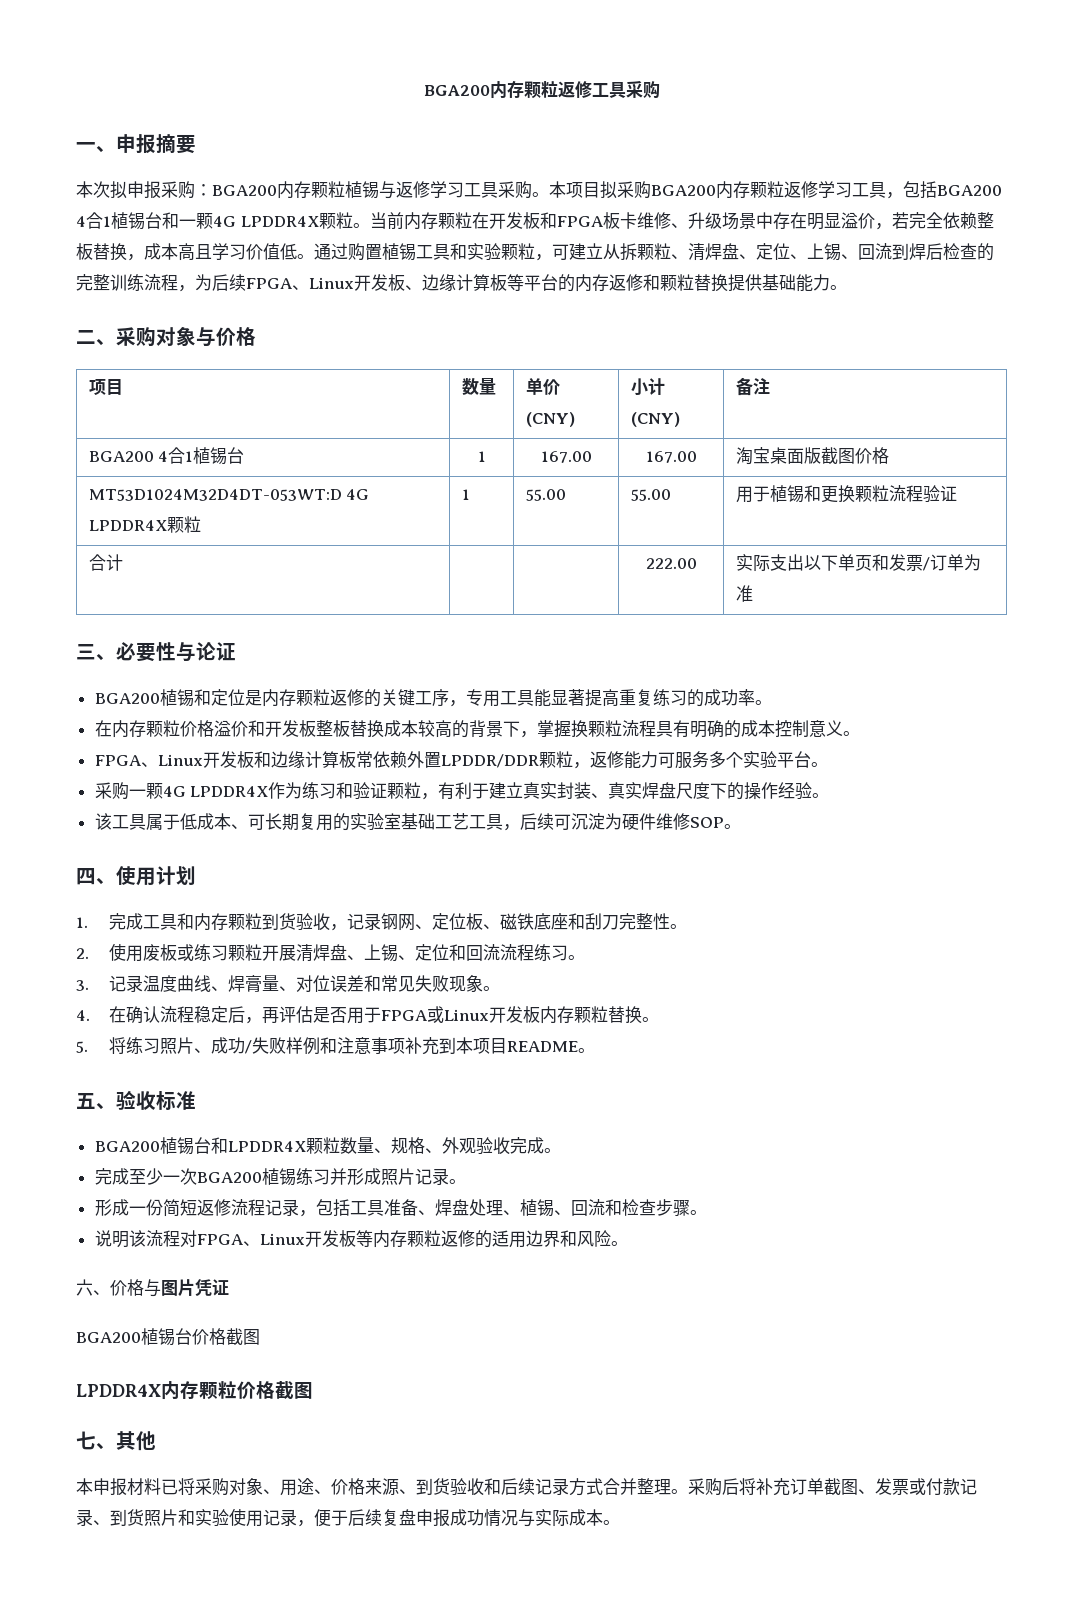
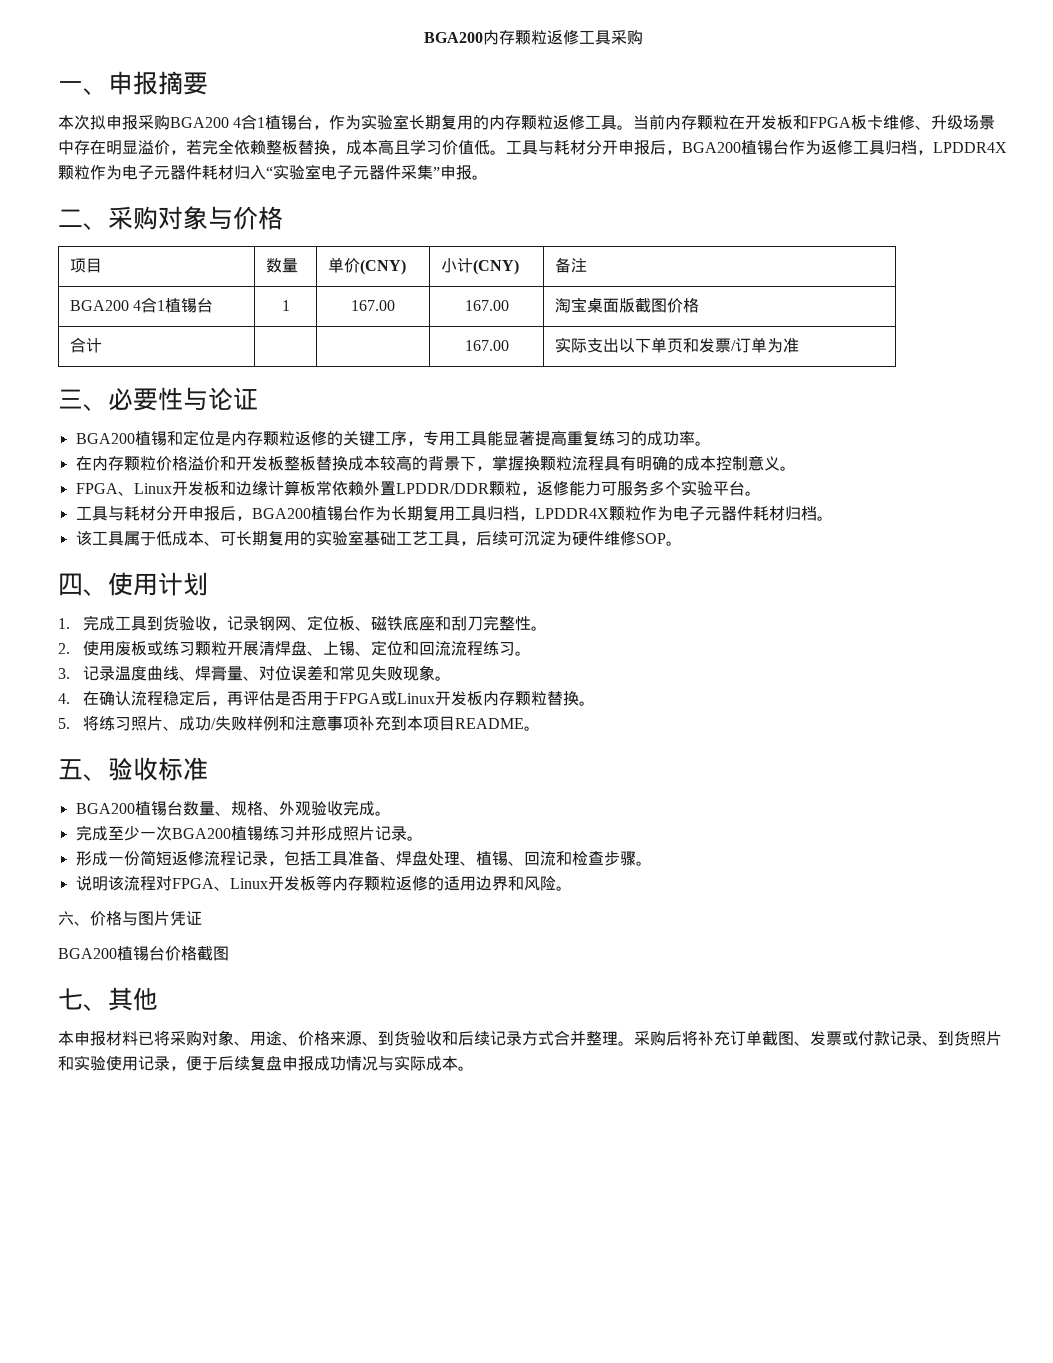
[195,181,1002,199] [76,212,353,230] ：BGA200内存颗粒植锡与返修学习工具采购。本项目拟采购BGA200内存颗粒返修学习工具，包括BGA200 4合1植锡台和一颗4G LPDDR4X颗粒 -> [170,114,618,130] BGA200 4合1植锡台，作为实验室长期复用的内存颗粒返修工具
[314,243,994,261] [76,274,830,292] 通过购置植锡工具和实验颗粒，可建立从拆颗粒、清焊盘、定位、上锡、回流到焊后检查的完整训练流程，为后续FPGA、Linux开发板、边缘计算板等平台的内存返修和颗粒替换提供基础能力 -> [506,139,1007,155] [58,164,472,180] 工具与耗材分开申报后，BGA200植锡台作为返修工具归档，LPDDR4X颗粒作为电子元器件耗材归入“实验室电子元器件采集”申报
[88,489,370,501] [88,516,201,533] [461,489,470,500] [525,489,566,501] [630,489,671,501] [735,485,957,503] // MT53D1024M32D4DT-053WT:D 4G LPDDR4X颗粒 | 1 | 55.00 | 55.00 | 用于植锡和更换颗粒流程验证 -> (699, 305) none
[645,558,697,569] 222.00 -> [464,340,509,351] 167.00
[94,782,813,800] 采购一颗4G LPDDR4X作为练习和验证颗粒，有利于建立真实封装、真实焊盘尺度下的操作经验 -> [75,506,817,521] 工具与耗材分开申报后，BGA200植锡台作为长期复用工具归档，LPDDR4X颗粒作为电子元器件耗材归档
[177,913,263,931] 和内存颗粒 -> (147, 623) none
[210,1137,340,1154] 和LPDDR4X颗粒 -> (183, 808) none
[76,1381,313,1400] // LPDDR4X内存颗粒价格截图 -> (229, 953) none

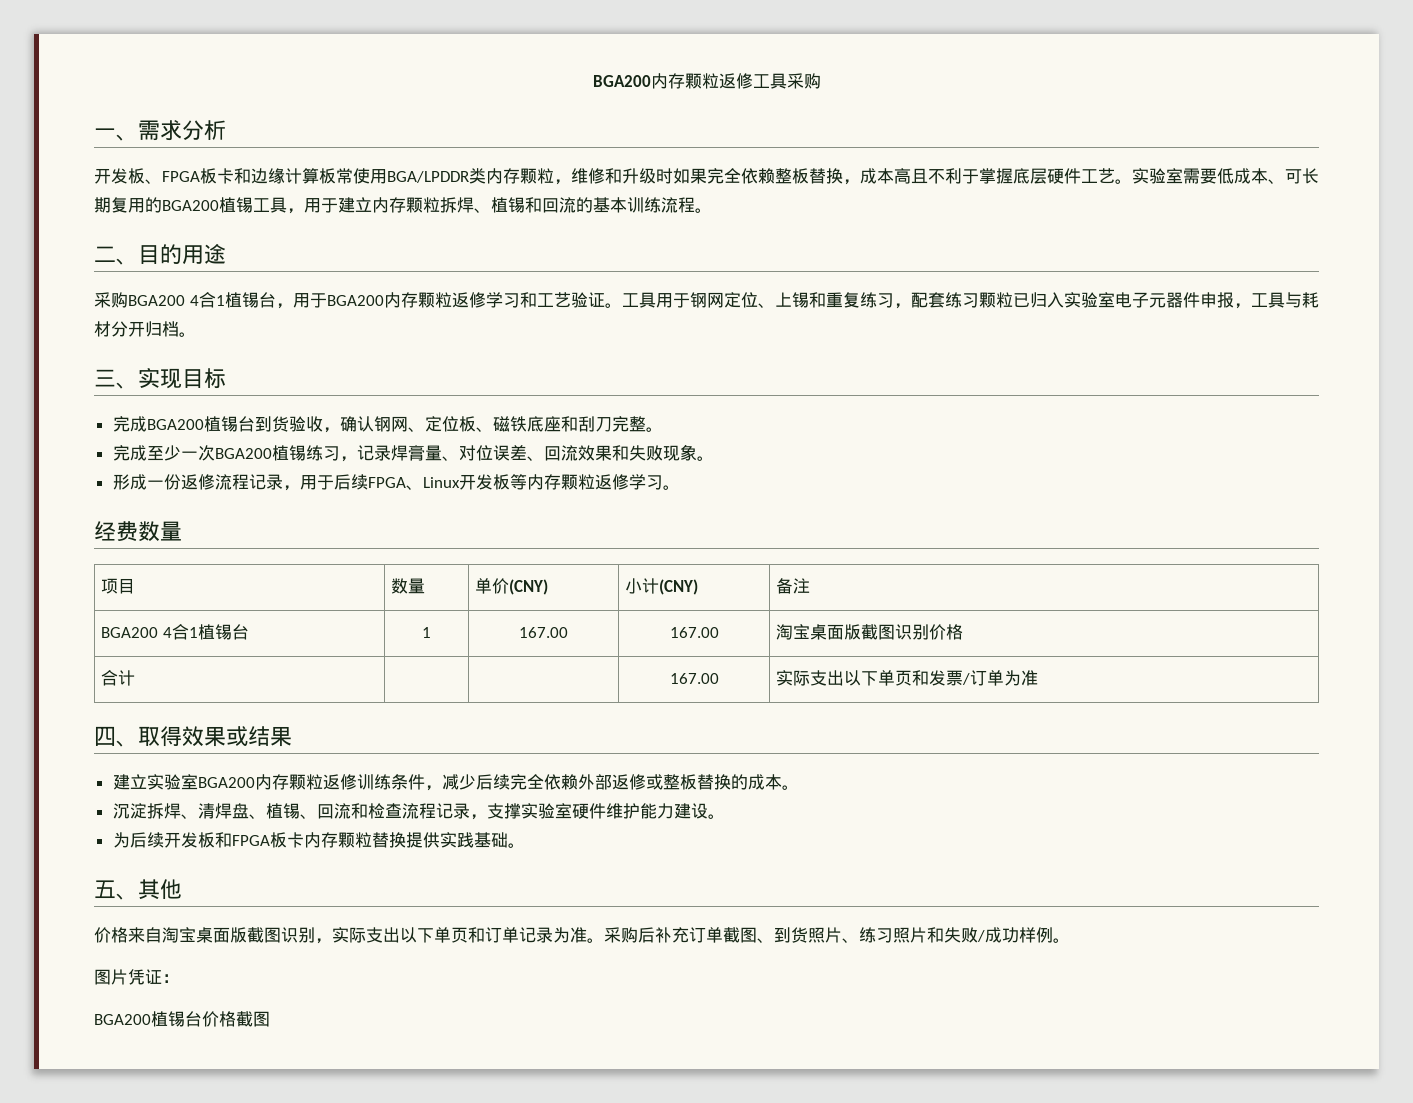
[108,71,208,95] [58,114,996,130] [58,140,202,155] 申报摘要 // 本次拟申报采购BGA200 4合1植锡台，作为实验室长期复用的内存颗粒返修工具。当前内存颗粒在开发板和FPGA板卡维修、升级场景中存在明显溢价，若 -> [138,120,226,141] [94,168,707,185] 需求分析 // 开发板、FPGA板卡和边缘计算板常使用BGA/LPDDR类内存颗粒，维修和升级时如果
[410,139,1007,155] [58,164,488,180] [58,206,283,230] 学习价值低。工具与耗材分开申报后，BGA200植锡台作为返修工具归档，LPDDR4X颗粒作为电子元器件耗材归入“实验室电子元器件采集”申报。 // 二、采购对象与价格 -> [928,168,1319,184] [94,197,712,214] [94,244,226,265] [94,292,1319,309] [94,321,196,337] [94,368,226,389] [112,416,663,433] [112,444,714,462] [112,474,680,491] [94,521,182,542] 不利于掌握底层硬件工艺。实验室需要低成本、可长期复用的BGA200植锡工具，用于建立内存颗粒拆焊、植锡和回流的基本训练流程。 // 二、目的用途 // 采购BGA200 4合1植锡台，用于BGA200内存颗粒返修学习和工艺验证。工具用于钢网定位、上锡和重复练习，配套练习颗粒已归入实验室电子元器件申报，工具与耗材分开归档。 // 三、实现目标 // 完成BGA200植锡台到货验收，确认钢网、定位板、磁铁底座和刮刀完整。 // 完成至少一次BGA200植锡练习，记录焊膏量、对位误差、回流效果和失败现象。 // 形成一份返修流程记录，用于后续FPGA、Linux开发板等内存颗粒返修学习。 // 经费数量
(667, 305) none -> [895,624,930,640] 识别
[58,387,258,411] [75,430,711,446] [75,455,796,471] [75,480,761,496] [75,506,833,521] [75,530,682,546] [58,572,208,596] [58,615,547,631] [58,640,531,656] [58,665,451,681] [58,690,595,706] [58,715,540,731] [58,757,208,781] [75,800,391,816] [75,825,423,841] [75,850,652,866] [75,875,572,891] [58,911,138,926] 三、必要性与论证 // BGA200植锡和定位是内存颗粒返修的关键工序，专用工具能显著提高重复练习的成功率。 // 在内存颗粒价格溢价和开发板整板替换成本较高的背景下，掌握换颗粒流程具有明确的成本控制意义。 // FPGA、Linux开发板和边缘计算板常依赖外置LPDDR/DDR颗粒，返修能力可服务多个实验平台。 // 工具与耗材分开申报后，BGA200植锡台作为长期复用工具归档，LPDDR4X颗粒作为电子元器件耗材归档。 // 该工具属于低成本、可长期复用的实验室基础工艺工具，后续可沉淀为硬件维修SOP。 // 四、使用计划 // 1.完成工具到货验收，记录钢网、定位板、磁铁底座和刮刀完整性。 // 2.使用废板或练习颗粒开展清焊盘、上锡、定位和回流流程练习。 // 3.记录温度曲线、焊膏量、对位误差和常见失败现象。 // 4.在确认流程稳定后，再评估是否用于FPGA或Linux开发板内存颗粒替换。 // 5.将练习照片、成功/失败样例和注意事项补充到本项目README。 // 五、验收标准 // BGA200植锡台数量、规格、外观验收完成。 // 完成至少一次BGA200植锡练习并形成照片记录。 // 形成一份简短返修流程记录，包括工具准备、焊盘处理、植锡、回流和检查步骤。 // 说明该流程对FPGA、Linux开发板等内存颗粒返修的适用边界和风险。 // 六、价格与 -> [94,726,292,747] [112,774,799,791] [112,803,725,820] [112,832,525,848] [94,879,182,900] [94,927,1070,944] 四、取得效果或结果 // 建立实验室BGA200内存颗粒返修训练条件，减少后续完全依赖外部返修或整板替换的成本。 // 沉淀拆焊、清焊盘、植锡、回流和检查流程记录，支撑实验室硬件维护能力建设。 // 为后续开发板和FPGA板卡内存颗粒替换提供实践基础。 // 五、其他 // 价格来自淘宝桌面版截图识别，实际支出以下单页和订单记录为准。采购后补充订单截图、到货照片、练习照片和失败/成功样例。 //
(202, 918) none -> [162,974,179,983] ：
[58,987,158,1011] [58,1030,1002,1046] [58,1055,474,1071] // 七、其他 // 本申报材料已将采购对象、用途、价格来源、到货验收和后续记录方式合并整理。采购后将补充订单截图、发票或付款记录、到货照片和实验使用记录，便于后续复盘申报成功情况与实际成本。 -> (270, 1019) none

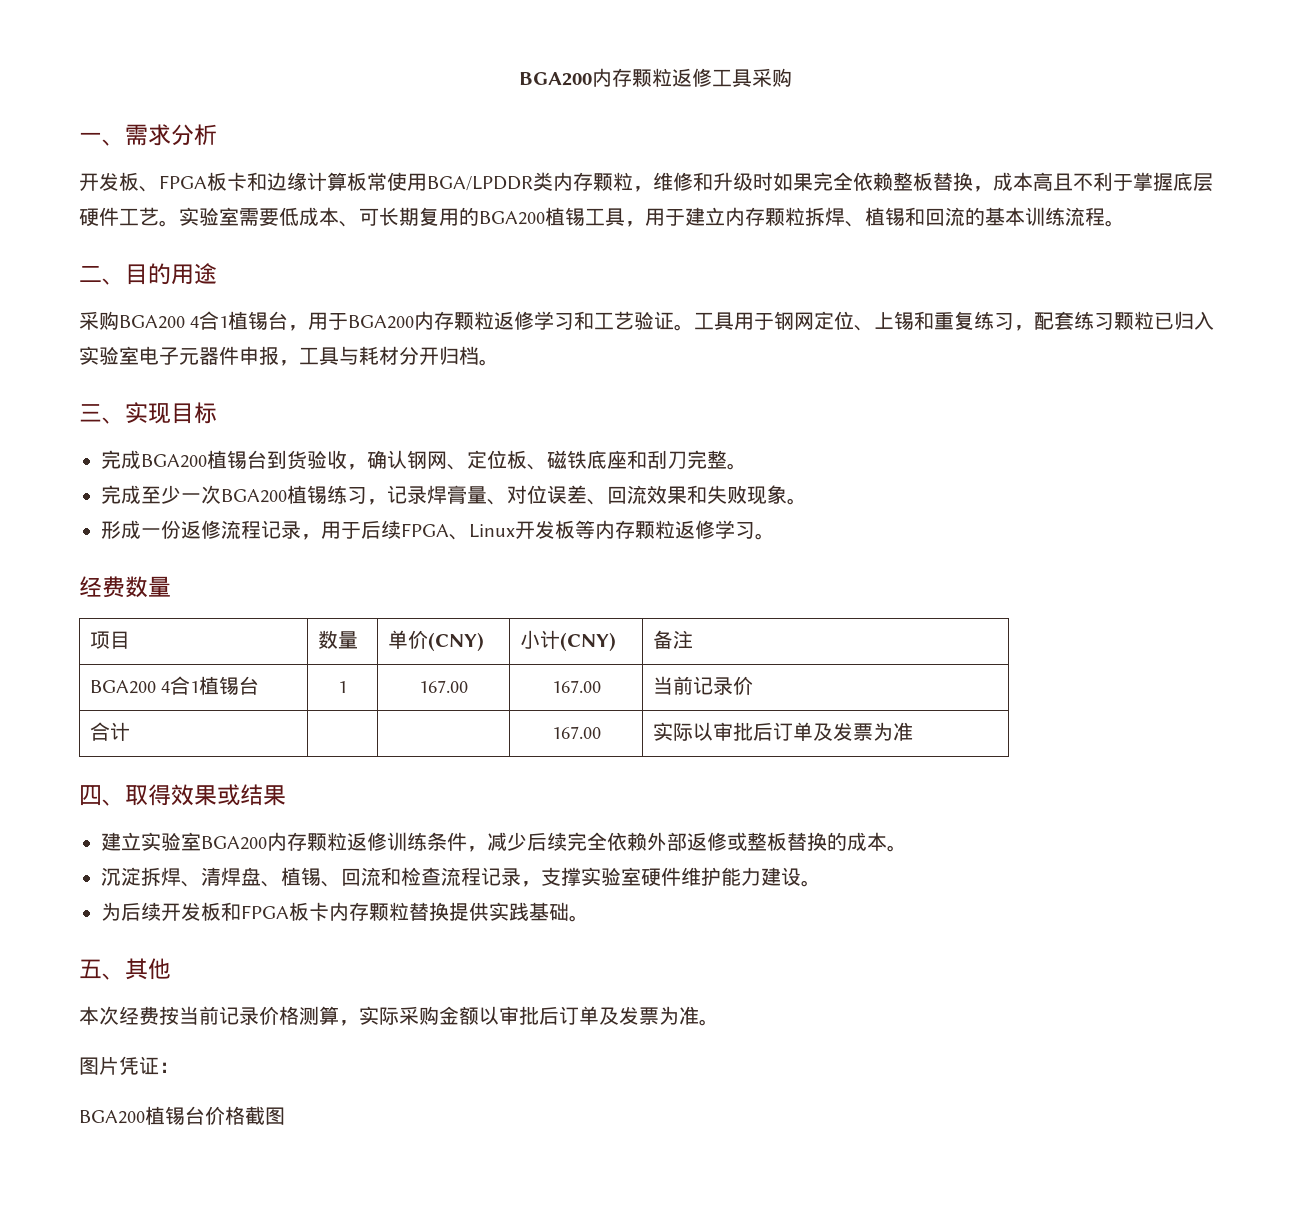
[776,624,964,640] 淘宝桌面版截图识别价格 -> [652,676,753,695] 当前记录价
[810,670,1005,686] 支出以下单页和发票/订单 -> [692,722,873,741] 以审批后订单及发票
[94,927,1053,944] 价格来自淘宝桌面版截图识别，实际支出以下单页和订单记录为准。采购后补充订单截图、到货照片、练习照片和失败/成功样例 -> [79,1006,699,1026] 本次经费按当前记录价格测算，实际采购金额以审批后订单及发票为准

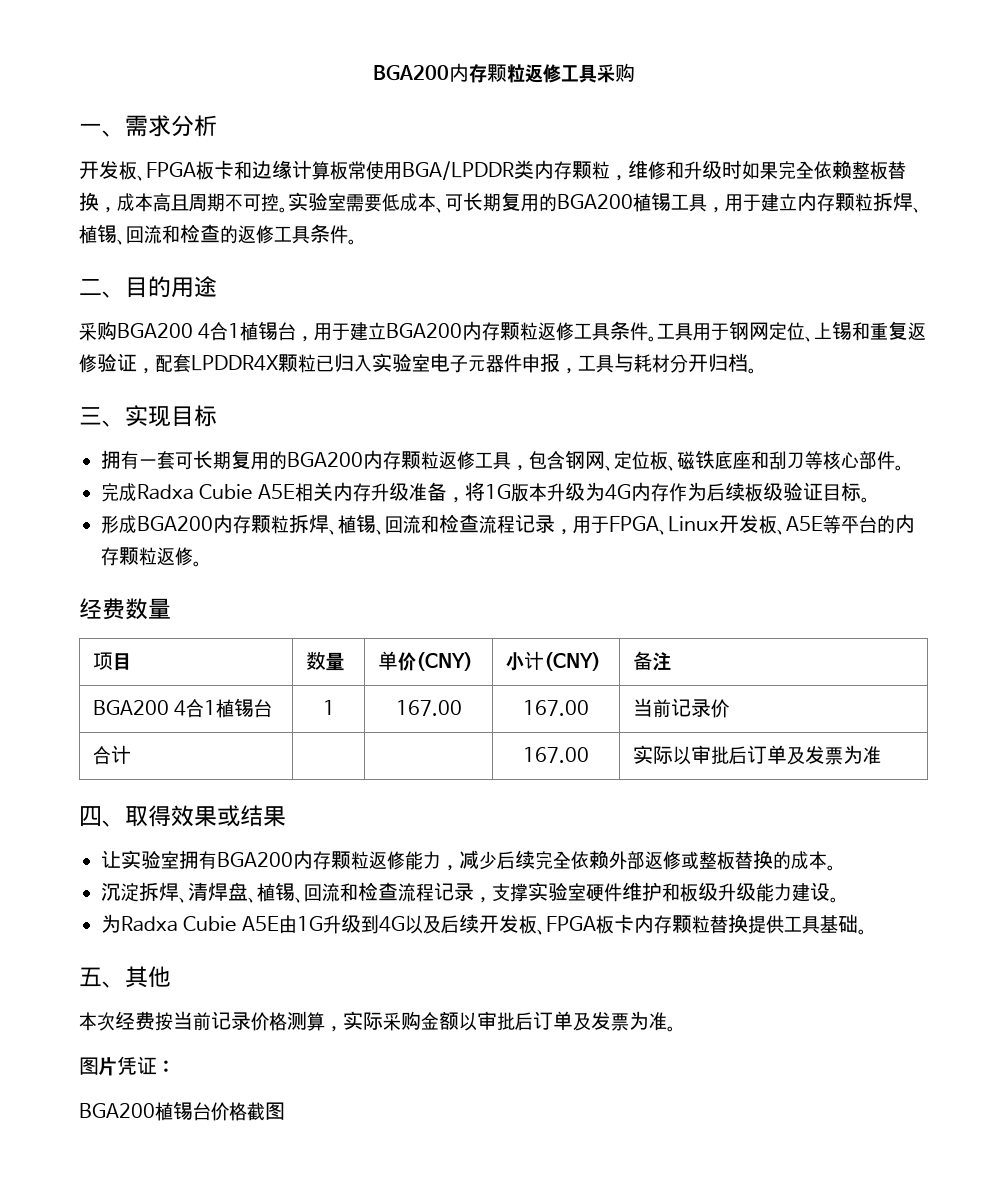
[1073,172,1213,192] [79,207,159,227] 不利于掌握底层硬件工艺 -> [189,193,279,212] 周期不可控
[905,207,1105,226] 和回流的基本训练流程 -> [117,224,348,245] 、回流和检查的返修工具条件
[348,311,675,330] BGA200内存颗粒返修学习和工艺验证 -> [350,321,649,341] 建立BGA200内存颗粒返修工具条件
[974,311,1115,331] 练习，配套练习 -> [908,322,927,340] [79,353,278,374] 返修验证，配套LPDDR4X
[101,450,407,470] 完成BGA200植锡台到货验收，确认 -> [101,450,565,471] 拥有一套可长期复用的BGA200内存颗粒返修工具，包含
[687,450,727,469] 完整 -> [805,451,895,470] 等核心部件
[141,485,807,505] [101,520,221,539] 至少一次BGA200植锡练习，记录焊膏量、对位误差、回流效果和失败现象。 // 形成一份返修 -> [137,482,870,503] [101,514,479,535] Radxa Cubie A5E相关内存升级准备，将1G版本升级为4G内存作为后续板级验证目标。 // 形成BGA200内存颗粒拆焊、植锡、回流和检查
[361,520,401,539] 后续 -> (609, 524) none
[575,520,755,539] 等内存颗粒返修学习 -> [777,514,915,535] [101,547,193,566] 、A5E等平台的内存颗粒返修
[101,832,467,851] 建立实验室BGA200内存颗粒返修训练条件 -> [101,850,441,870] 让实验室拥有BGA200内存颗粒返修能力
(721, 876) none -> [662,882,756,902] 和板级升级
(121, 911) none -> [121,914,441,934] Radxa Cubie A5E由1G升级到4G以及
[221,902,241,921] 和 -> [536,929,546,935] 、
[489,902,529,921] 实践 -> [783,916,820,934] 工具

